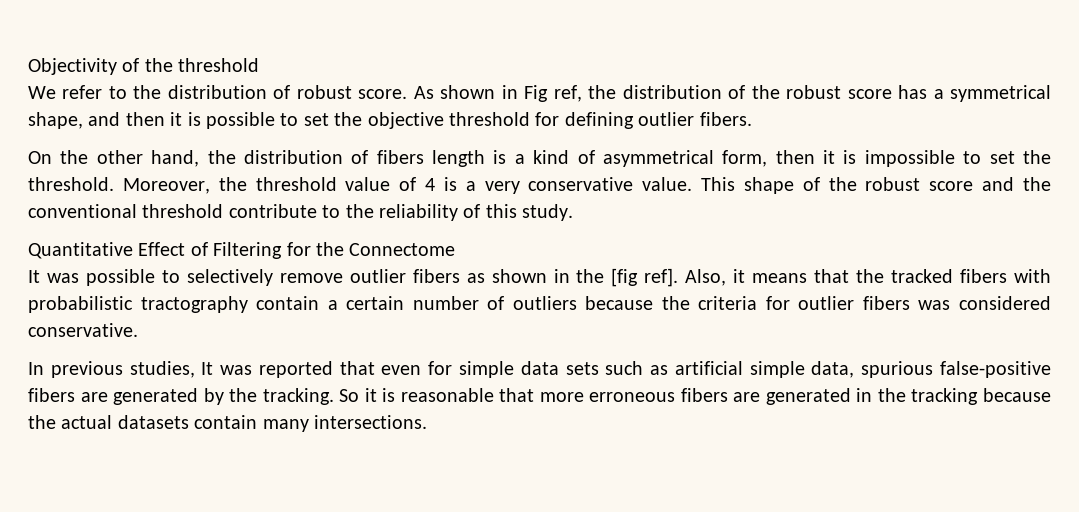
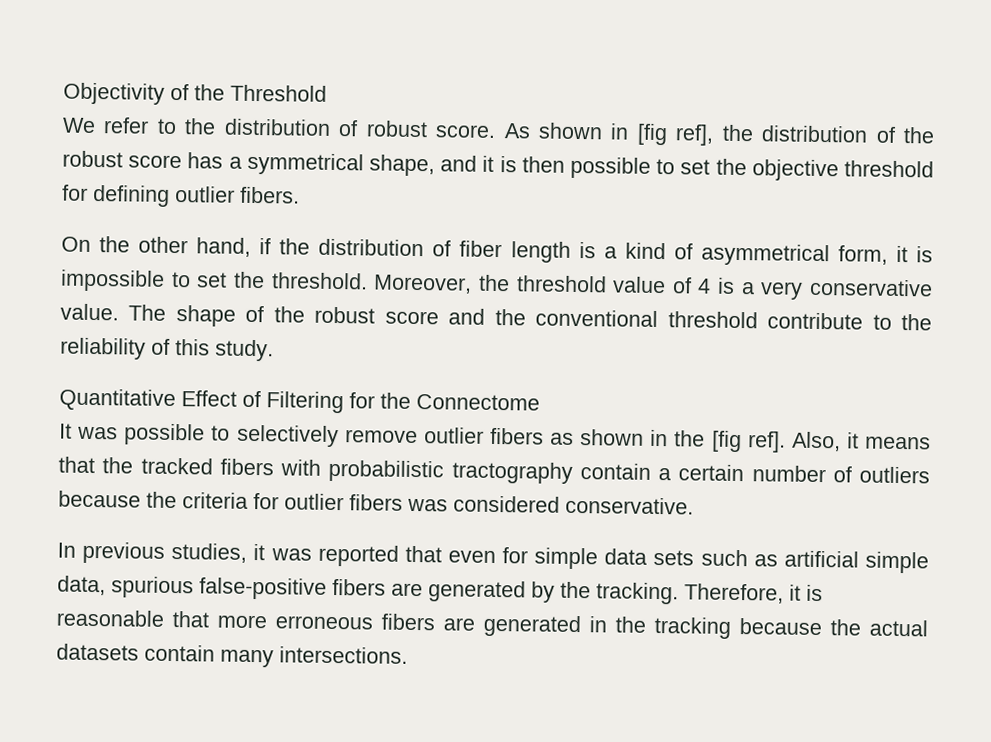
[178,58,260,72] threshold -> [230,84,327,102] Threshold
[524,85,582,102] Fig ref, -> [636,123,715,146] [fig ref],
[125,112,201,126] then it is -> [482,155,565,173] it is then
[207,150,424,164] the distribution of fibers -> [259,238,503,258] if the distribution of fiber
[775,150,815,164] then -> (888, 255) none
[701,177,736,191] This -> [128,304,167,321] The
[201,362,214,375] It -> [253,544,266,561] it
[339,389,360,402] So -> [684,583,784,604] Therefore,

